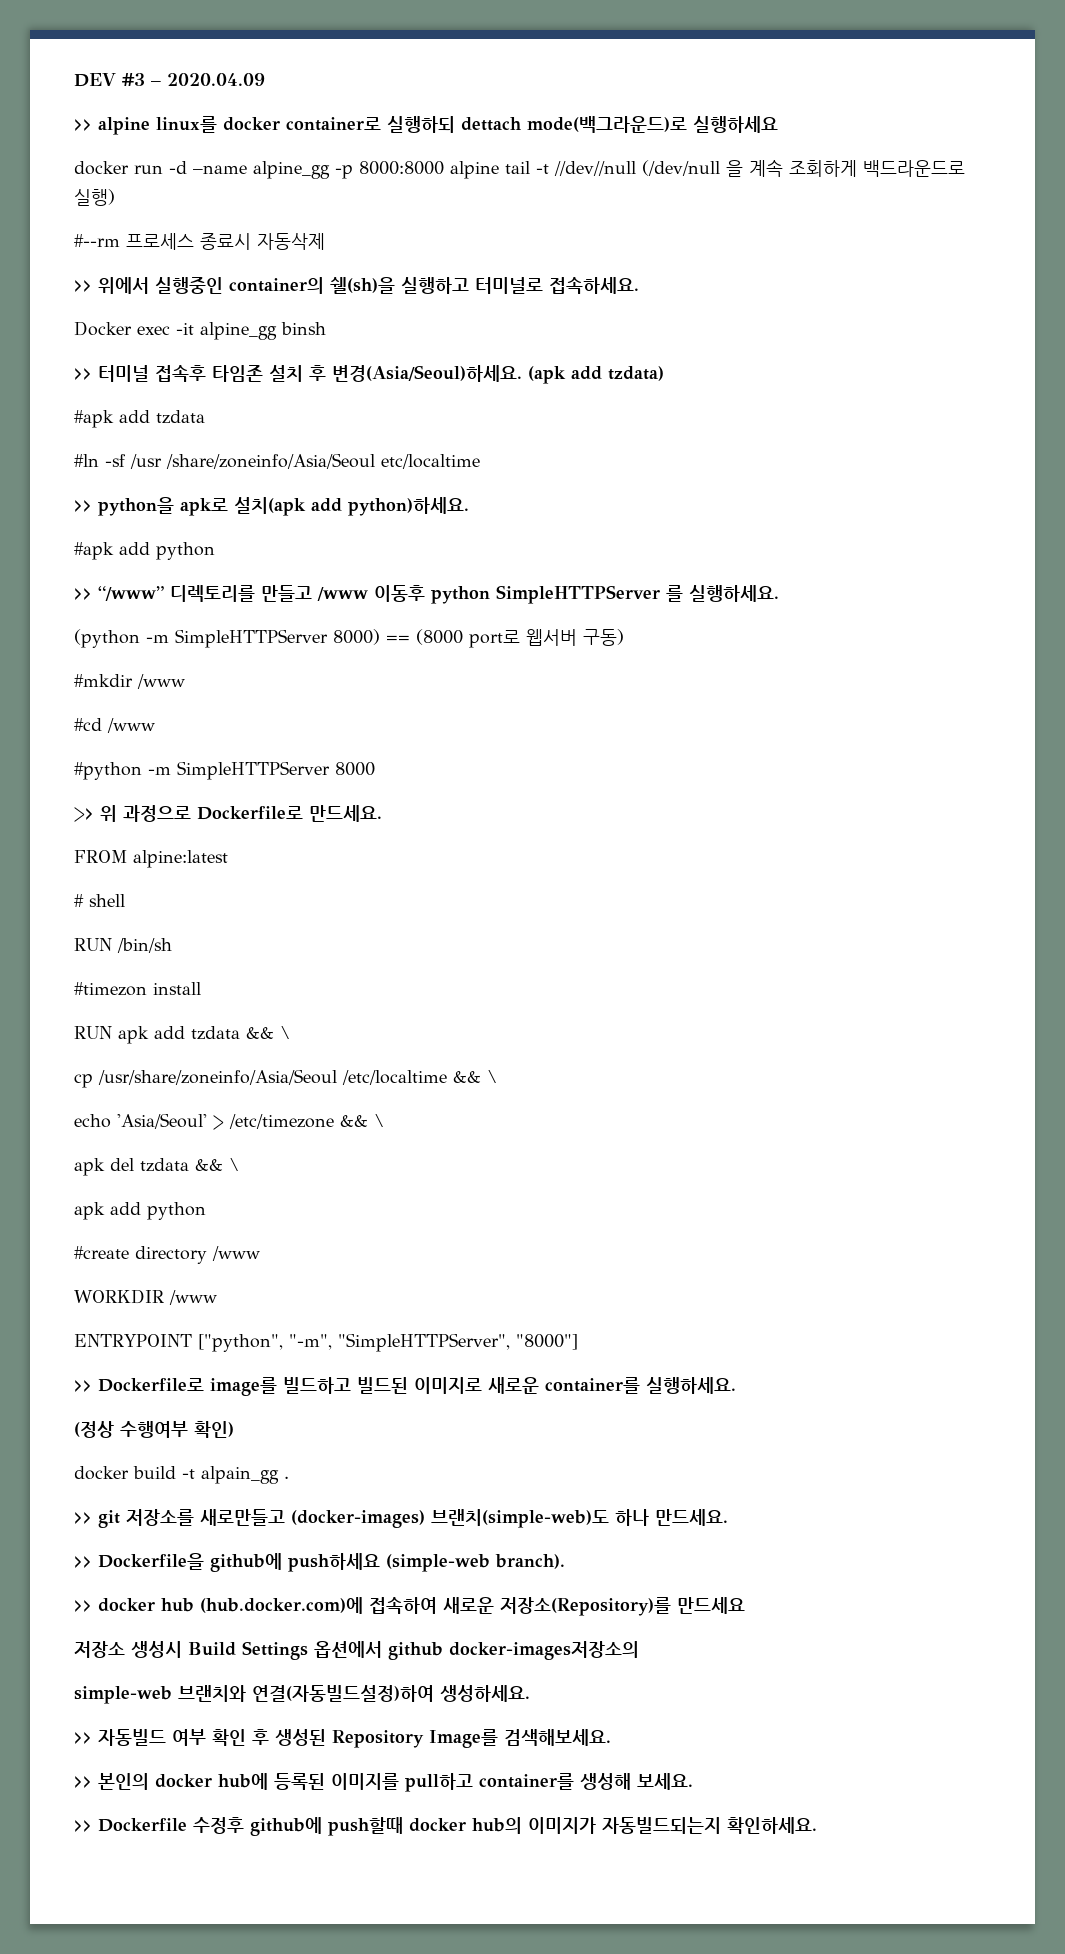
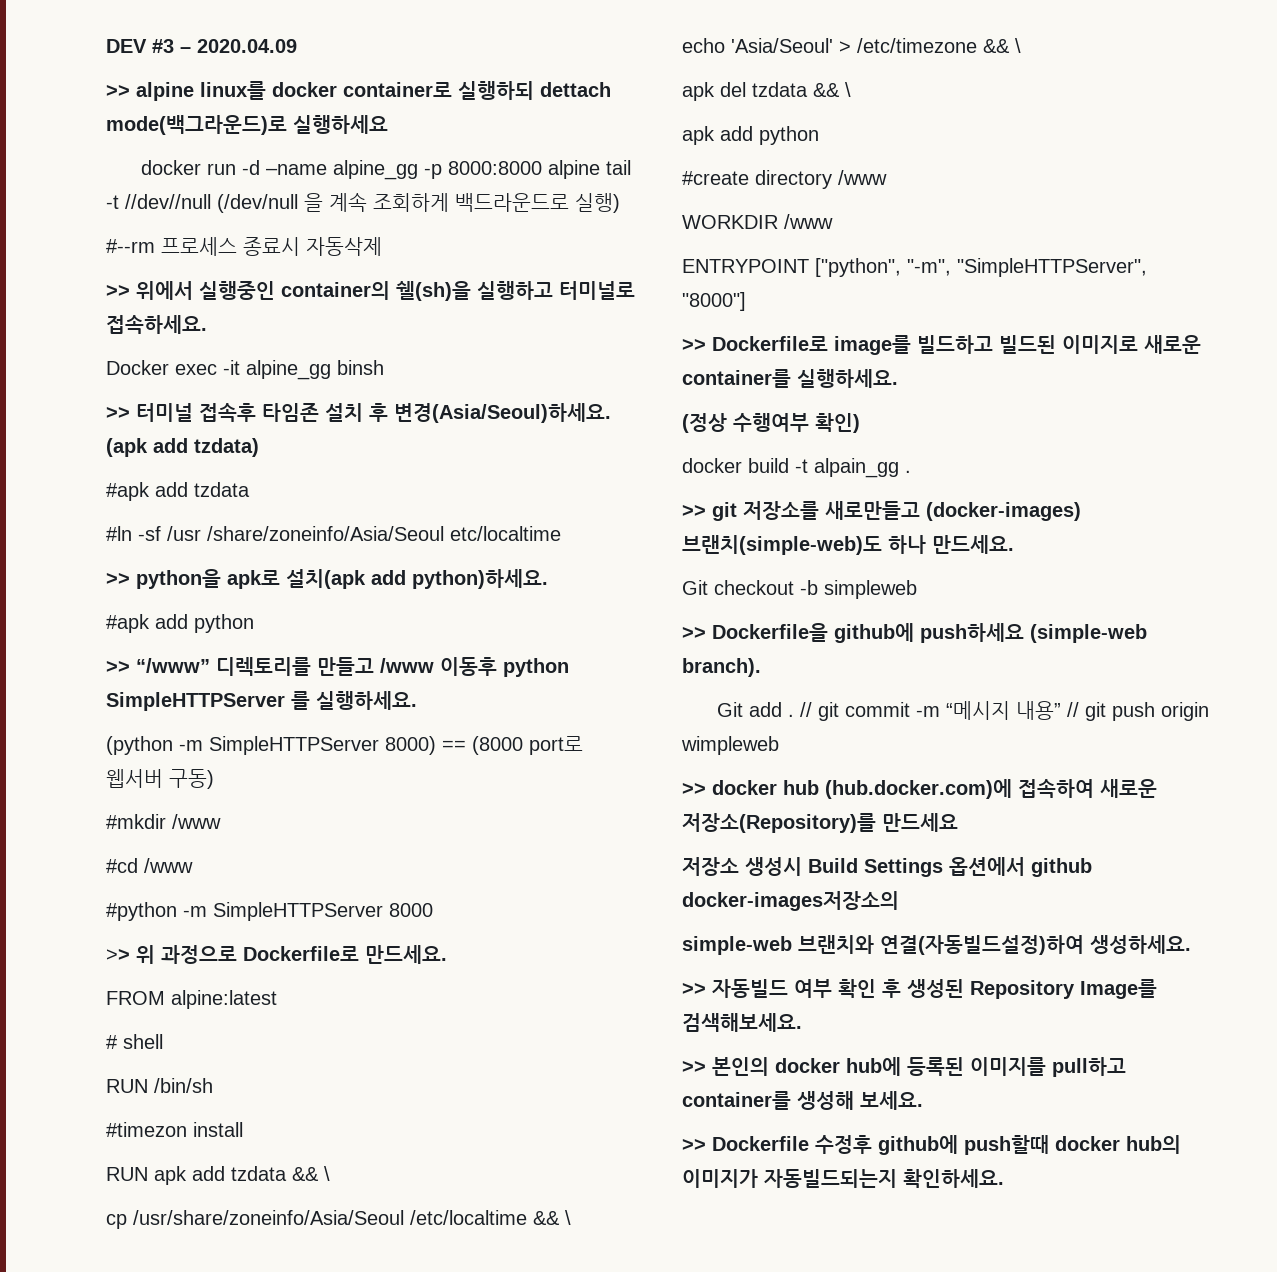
(728, 1517) none -> [682,580,917,599] // Git checkout -b simpleweb
(565, 1561) none -> [716,701,1209,721] [681,736,779,755] // Git add . // git commit -m “메시지 내용” // git push origin wimpleweb

